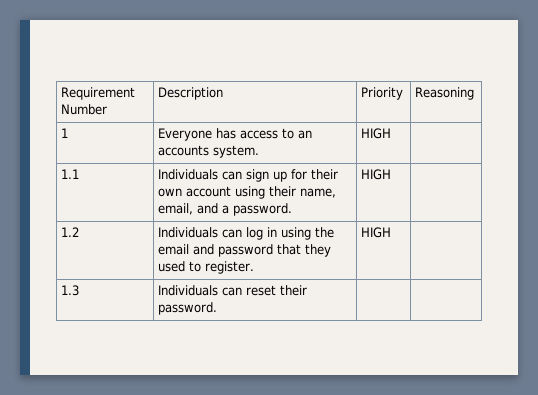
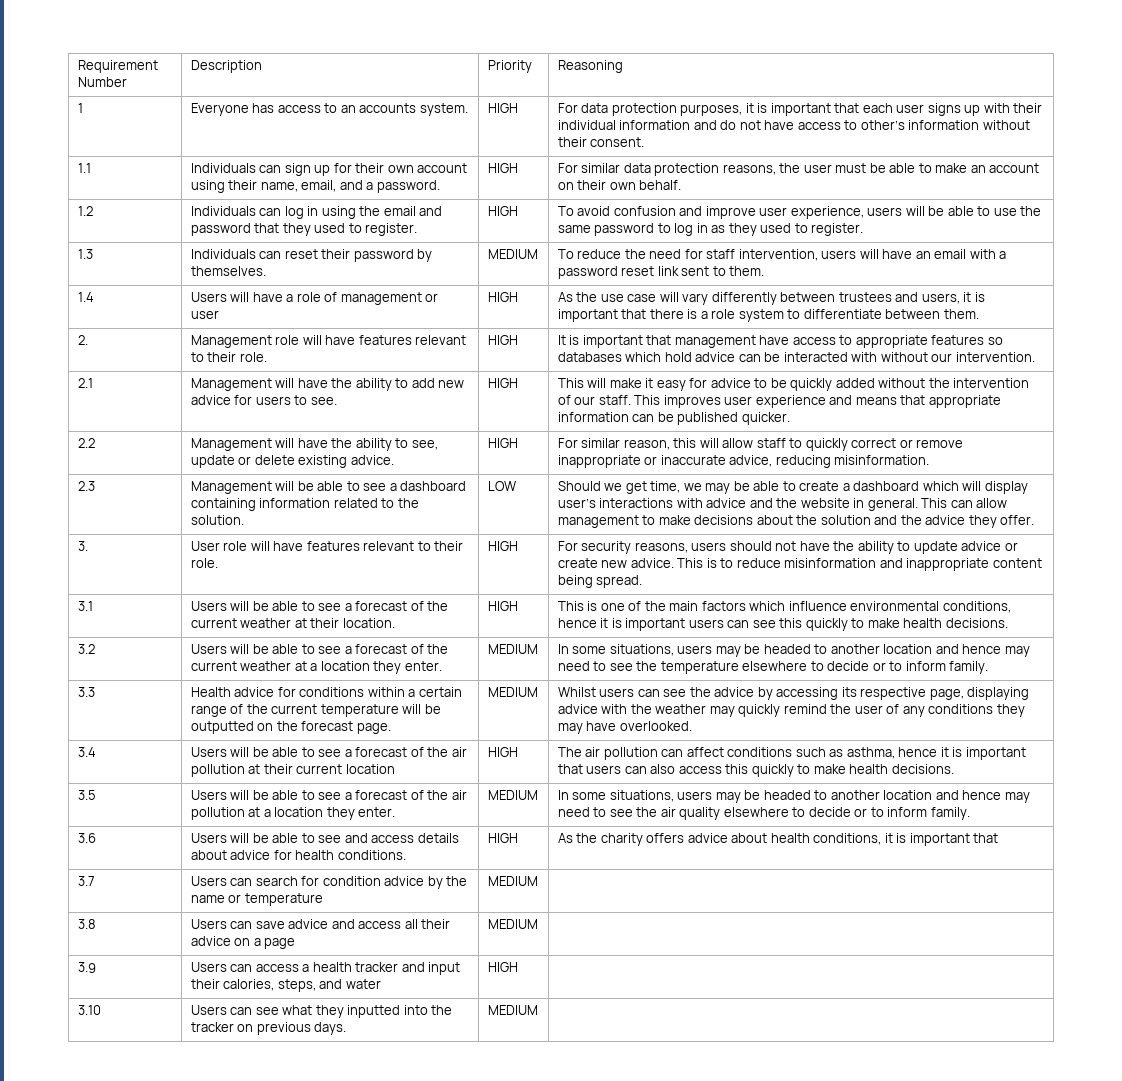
(392, 133) none -> [557,103,1043,116] [557,120,1030,130] [557,137,645,147] For data protection purposes, it is important that each user signs up with their individual information and do not have access to other’s information without their consent.
(392, 174) none -> [557,163,1040,176] [557,180,682,190] For similar data protection reasons, the user must be able to make an account on their own behalf.
(392, 232) none -> [557,206,1042,219] [557,223,864,236] To avoid confusion and improve user experience, users will be able to use the same password to log in as they used to register.
[158,302,218,315] password. | -> [353,249,433,262] [190,266,266,276] [487,249,538,259] [557,249,1007,261] [557,266,765,279] [77,292,94,302] [190,292,439,305] [190,310,219,319] [487,292,518,302] [557,292,985,305] [557,309,979,322] [77,335,88,345] [190,335,467,348] [190,352,267,362] [487,335,518,345] [557,335,1003,348] [557,352,1035,362] [77,378,93,388] [190,378,465,391] [190,395,337,405] [487,378,518,388] [557,378,1030,391] [557,395,1001,408] [557,412,790,425] [77,438,95,448] [190,438,438,451] [190,455,394,468] [487,438,518,448] [557,438,964,451] [557,455,930,468] [77,481,95,491] [190,481,467,494] [190,498,419,511] [190,515,244,525] [487,481,516,491] [557,481,1028,494] [557,498,1008,511] [557,515,1035,528] [77,541,88,551] [190,541,464,551] [190,558,218,568] [487,541,518,551] [557,541,1018,554] [557,558,1042,571] [557,575,643,588] [77,601,93,611] [190,601,449,611] [190,618,395,628] [487,601,518,611] [557,601,1011,613] [557,618,1008,631] [77,644,95,654] [190,644,449,654] [190,661,442,674] [487,644,538,654] [557,644,1030,657] [557,661,989,674] [77,687,95,697] [190,687,462,697] [190,704,441,717] [190,721,391,734] [487,687,538,697] [557,687,1030,700] [557,704,1025,717] [557,721,692,734] [77,747,96,757] [190,747,467,757] [190,764,395,777] [487,747,518,757] [557,747,1026,760] [557,764,954,777] [77,790,96,800] [190,790,467,800] [190,807,396,820] [487,790,538,800] [557,790,1030,803] [557,807,970,820] [77,833,96,843] [190,833,459,843] [190,850,406,860] [487,833,518,843] [557,833,999,846] [77,876,95,886] [190,876,468,889] [190,893,323,906] [487,876,538,886] [77,919,96,929] [190,919,451,929] [190,936,296,949] [487,919,538,929] [77,962,96,973] [190,962,461,975] [190,979,381,992] [487,962,518,972] [77,1005,101,1015] [190,1005,453,1018] [190,1022,347,1035] [487,1005,538,1015] password by themselves. | MEDIUM | To reduce the need for staff intervention, users will have an email with a password reset link sent to them. // 1.4 | Users will have a role of management or user | HIGH | As the use case will vary differently between trustees and users, it is important that there is a role system to differentiate between them. // 2. | Management role will have features relevant to their role. | HIGH | It is important that management have access to appropriate features so databases which hold advice can be interacted with without our intervention. // 2.1 | Management will have the ability to add new advice for users to see. | HIGH | This will make it easy for advice to be quickly added without the intervention of our staff. This improves user experience and means that appropriate information can be published quicker. // 2.2 | Management will have the ability to see, update or delete existing advice. | HIGH | For similar reason, this will allow staff to quickly correct or remove inappropriate or inaccurate advice, reducing misinformation. // 2.3 | Management will be able to see a dashboard containing information related to the solution. | LOW | Should we get time, we may be able to create a dashboard which will display user’s interactions with advice and the website in general. This can allow management to make decisions about the solution and the advice they offer. // 3. | User role will have features relevant to their role. | HIGH | For security reasons, users should not have the ability to update advice or create new advice. This is to reduce misinformation and inappropriate content being spread. // 3.1 | Users will be able to see a forecast of the current weather at their location. | HIGH | This is one of the main factors which influence environmental conditions, hence it is important users can see this quickly to make health decisions. // 3.2 | Users will be able to see a forecast of the current weather at a location they enter. | MEDIUM | In some situations, users may be headed to another location and hence may need to see the temperature elsewhere to decide or to inform family. // 3.3 | Health advice for conditions within a certain range of the current temperature will be outputted on the forecast page. | MEDIUM | Whilst users can see the advice by accessing its respective page, displaying advice with the weather may quickly remind the user of any conditions they may have overlooked. // 3.4 | Users will be able to see a forecast of the air pollution at their current location | HIGH | The air pollution can affect conditions such as asthma, hence it is important that users can also access this quickly to make health decisions. // 3.5 | Users will be able to see a forecast of the air pollution at a location they enter. | MEDIUM | In some situations, users may be headed to another location and hence may need to see the air quality elsewhere to decide or to inform family. // 3.6 | Users will be able to see and access details about advice for health conditions. | HIGH | As the charity offers advice about health conditions, it is important that // 3.7 | Users can search for condition advice by the name or temperature | MEDIUM | // 3.8 | Users can save advice and access all their advice on a page | MEDIUM | // 3.9 | Users can access a health tracker and input their calories, steps, and water | HIGH | // 3.10 | Users can see what they inputted into the tracker on previous days. | MEDIUM

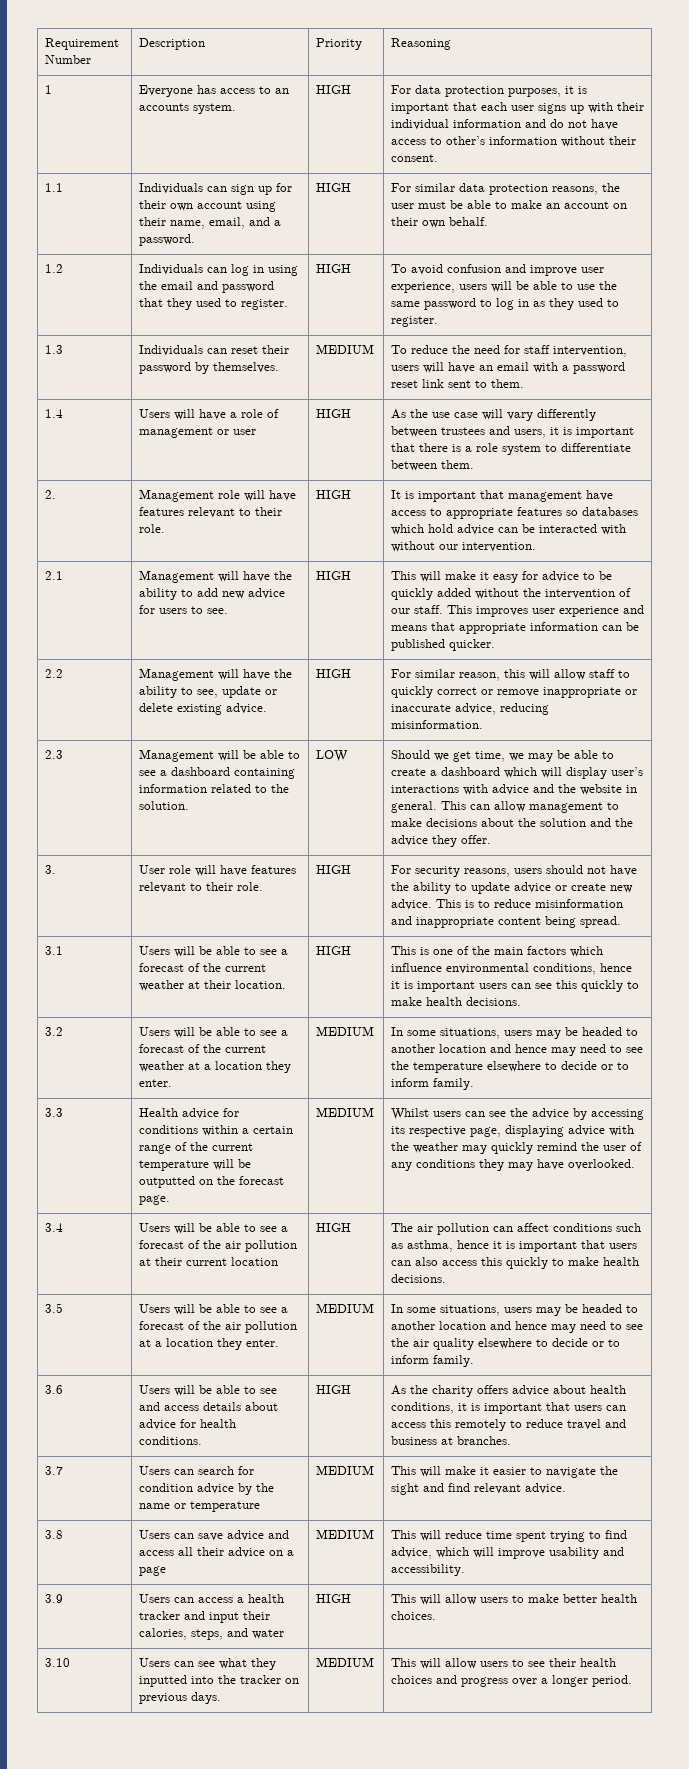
(999, 838) none -> [573,1405,626,1411] [390,1419,626,1431] [390,1436,511,1445] users can access this remotely to reduce travel and business at branches.
(538, 881) none -> [390,1466,618,1478] [390,1483,566,1495] This will make it easier to navigate the sight and find relevant advice.
(538, 924) none -> [390,1530,627,1542] [390,1547,624,1559] [390,1564,465,1576] This will reduce time spent trying to find advice, which will improve usability and accessibility.
(518, 967) none -> [390,1594,637,1605] [390,1611,436,1620] This will allow users to make better health choices.
(538, 1010) none -> [390,1658,616,1669] [390,1675,632,1687] This will allow users to see their health choices and progress over a longer period.

